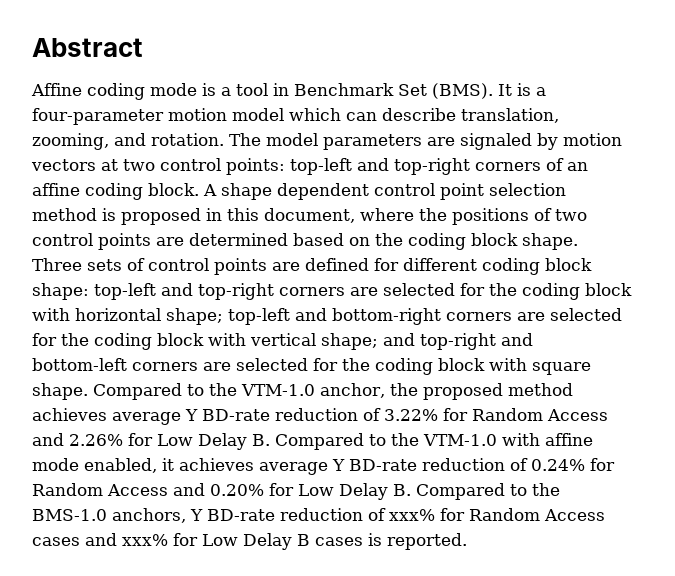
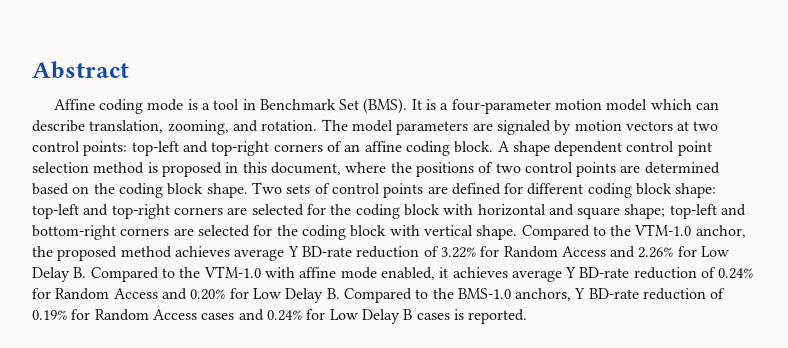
[32,258,82,271] Three -> [251,182,282,194] Two
(161, 314) none -> [548,204,621,219] and square
[321,333,533,350] [32,358,591,375] shape; and top-right and bottom-left corners are selected for the coding block with square -> (473, 230) none
[389,509,435,521] xxx% -> [32,310,67,320] 0.19%
[122,534,168,546] xxx% -> [266,310,302,321] 0.24%

